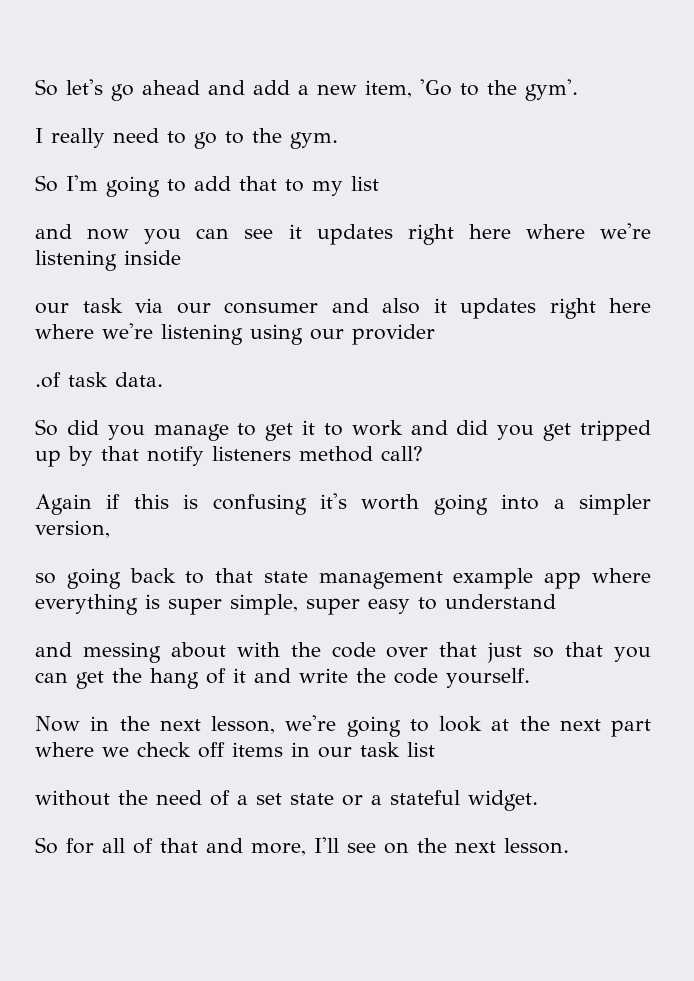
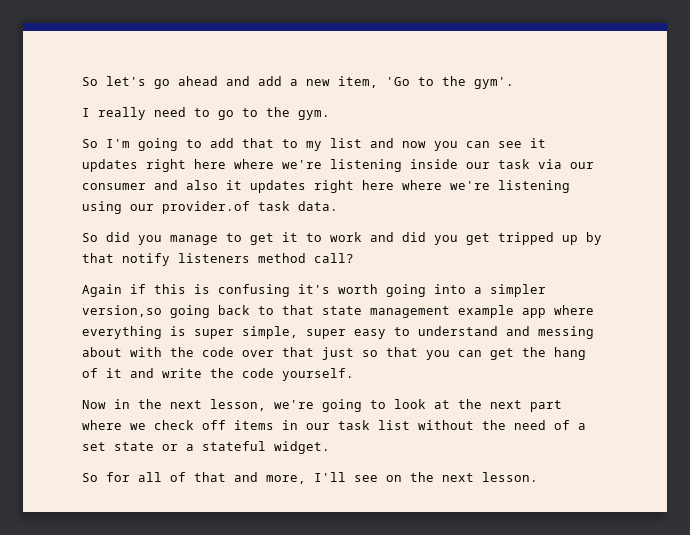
(379, 183) // -> (362, 143) none
(181, 257) // -> (458, 164) none
[352,324,435,345] [35,372,61,388] provider // .of -> [162,201,250,214] provider.of
[35,520,110,538] [35,573,56,584] version, // so -> [82,305,162,317] version,so
(556, 601) // -> (498, 331) none
(435, 749) // -> (410, 425) none

